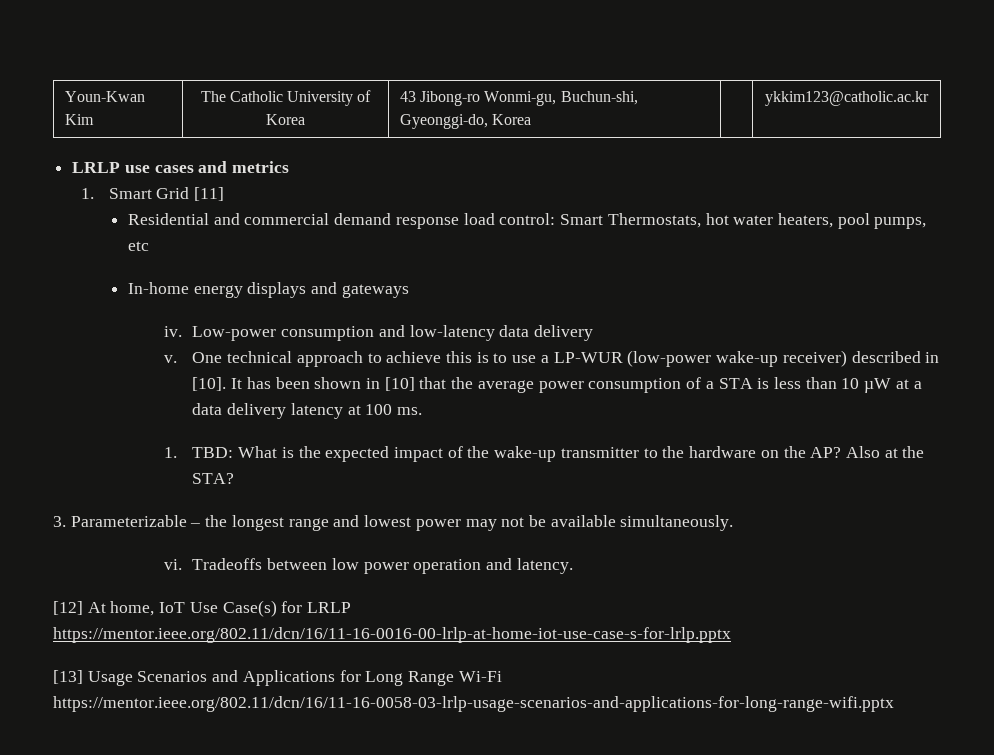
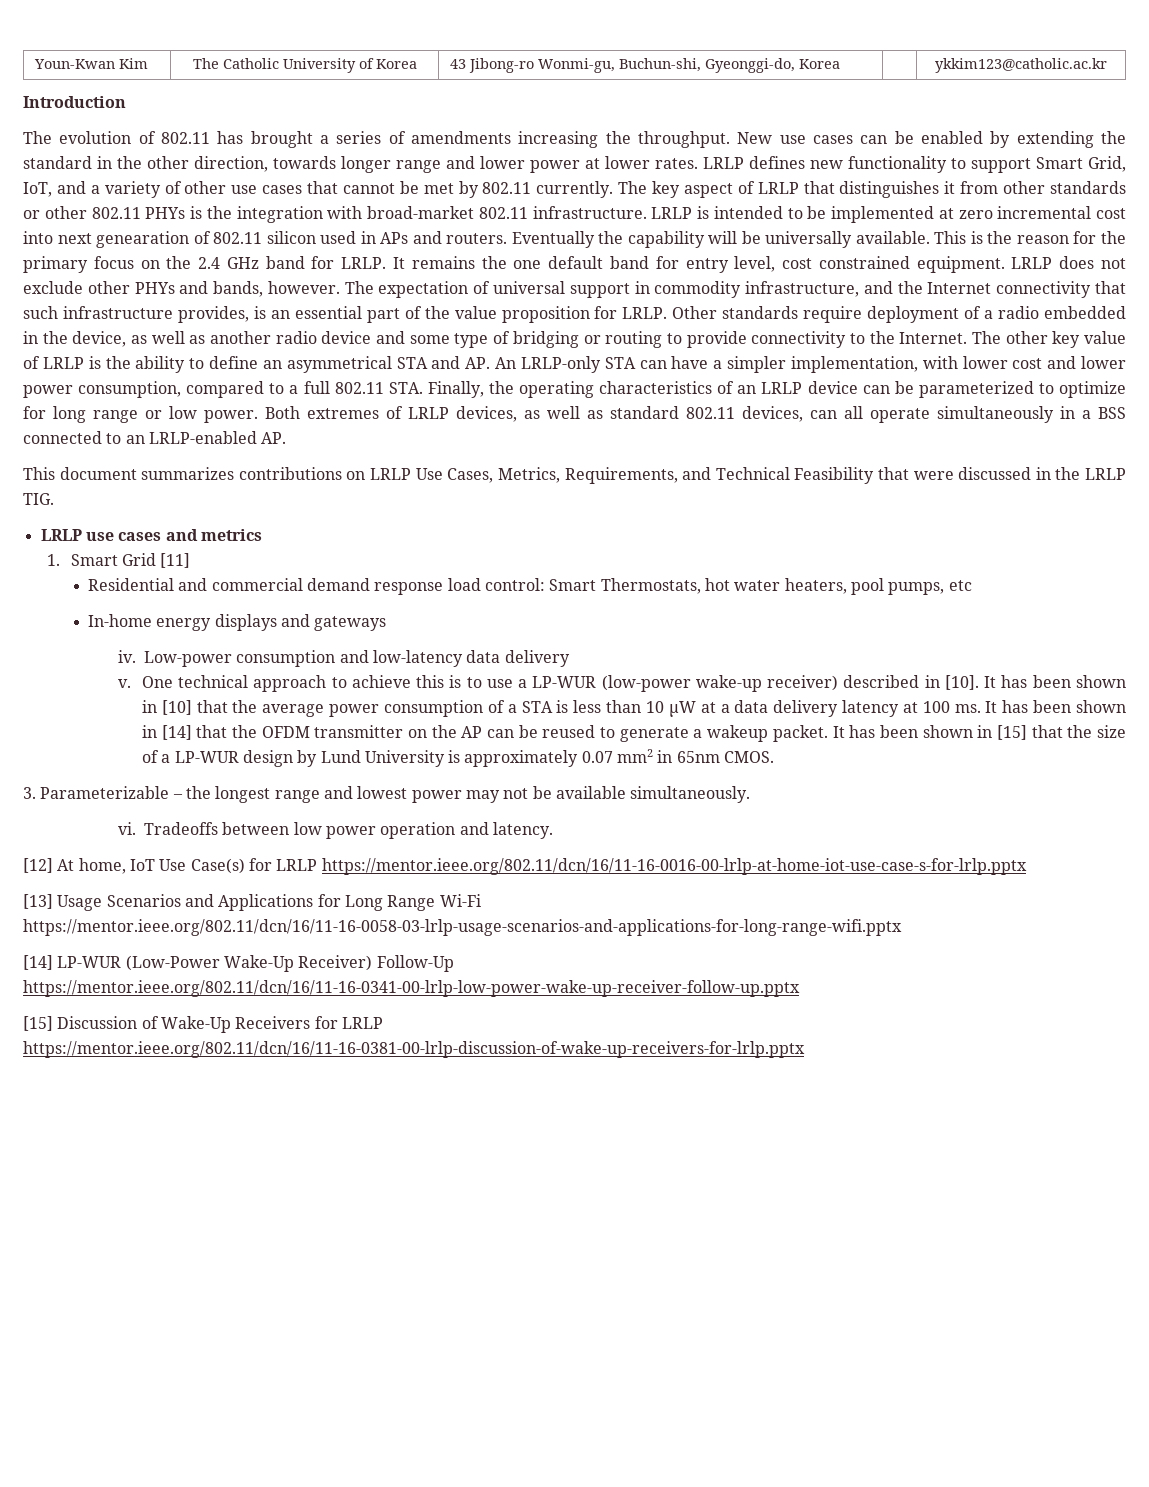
(929, 98) none -> [23,96,126,108] [23,131,1127,148] [23,156,1126,173] [23,181,1126,198] [23,206,1126,223] [23,231,1126,248] [23,256,1126,273] [23,281,1127,298] [23,306,1127,323] [23,331,1126,348] [23,356,1127,373] [23,381,1127,398] [23,406,1126,423] [23,431,287,444] [23,467,1126,484] [23,493,54,505] // Introduction // The evolution of 802.11 has brought a series of amendments increasing the throughput. New use cases can be enabled by extending the standard in the other direction, towards longer range and lower power at lower rates. LRLP defines new functionality to support Smart Grid, IoT, and a variety of other use cases that cannot be met by 802.11 currently. The key aspect of LRLP that distinguishes it from other standards or other 802.11 PHYs is the integration with broad-market 802.11 infrastructure. LRLP is intended to be implemented at zero incremental cost into next genearation of 802.11 silicon used in APs and routers. Eventually the capability will be universally available. This is the reason for the primary focus on the 2.4 GHz band for LRLP. It remains the one default band for entry level, cost constrained equipment. LRLP does not exclude other PHYs and bands, however. The expectation of universal support in commodity infrastructure, and the Internet connectivity that such infrastructure provides, is an essential part of the value proposition for LRLP. Other standards require deployment of a radio embedded in the device, as well as another radio device and some type of bridging or routing to provide connectivity to the Internet. The other key value of LRLP is the ability to define an asymmetrical STA and AP. An LRLP-only STA can have a simpler implementation, with lower cost and lower power consumption, compared to a full 802.11 STA. Finally, the operating characteristics of an LRLP device can be parameterized to optimize for long range or low power. Both extremes of LRLP devices, as well as standard 802.11 devices, can all operate simultaneously in a BSS connected to an LRLP-enabled AP. // This document summarizes contributions on LRLP Use Cases, Metrics, Requirements, and Technical Feasibility that were discussed in the LRLP TIG.
[164,446,925,462] [192,473,235,484] // 1. TBD: What is the expected impact of the wake-up transmitter to the hardware on the AP? Also at the STA? -> [985,700,1126,713] [141,725,1126,742] [141,749,775,767] It has been shown in [14] that the OFDM transmitter on the AP can be reused to generate a wakeup packet. It has been shown in [15] that the size of a LP-WUR design by Lund University is approximately 0.07 mm2 in 65nm CMOS.
(894, 704) none -> [23,955,454,972] [23,980,800,997] [23,1016,383,1033] [23,1041,805,1058] // [14] LP-WUR (Low-Power Wake-Up Receiver) Follow-Up https://mentor.ieee.org/802.11/dcn/16/11-16-0341-00-lrlp-low-power-wake-up-receiver-follow-up.pptx // [15] Discussion of Wake-Up Receivers for LRLP https://mentor.ieee.org/802.11/dcn/16/11-16-0381-00-lrlp-discussion-of-wake-up-receivers-for-lrlp.pptx

